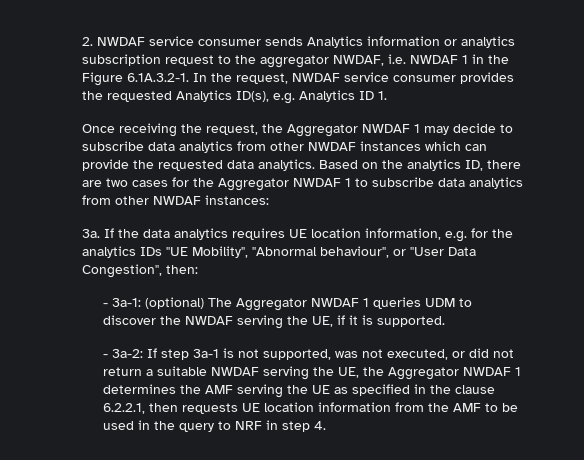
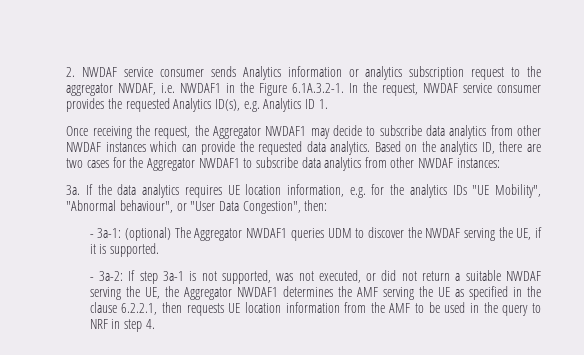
[409,55,468,64] NWDAF 1 -> [180,83,222,93] NWDAF1
[361,124,420,133] NWDAF 1 -> [265,126,307,136] NWDAF1
[292,178,351,187] NWDAF 1 -> [198,158,240,168] NWDAF1
[311,298,370,307] NWDAF 1 -> [246,228,288,238] NWDAF1
[463,367,522,376] NWDAF 1 -> [236,287,278,297] NWDAF1

